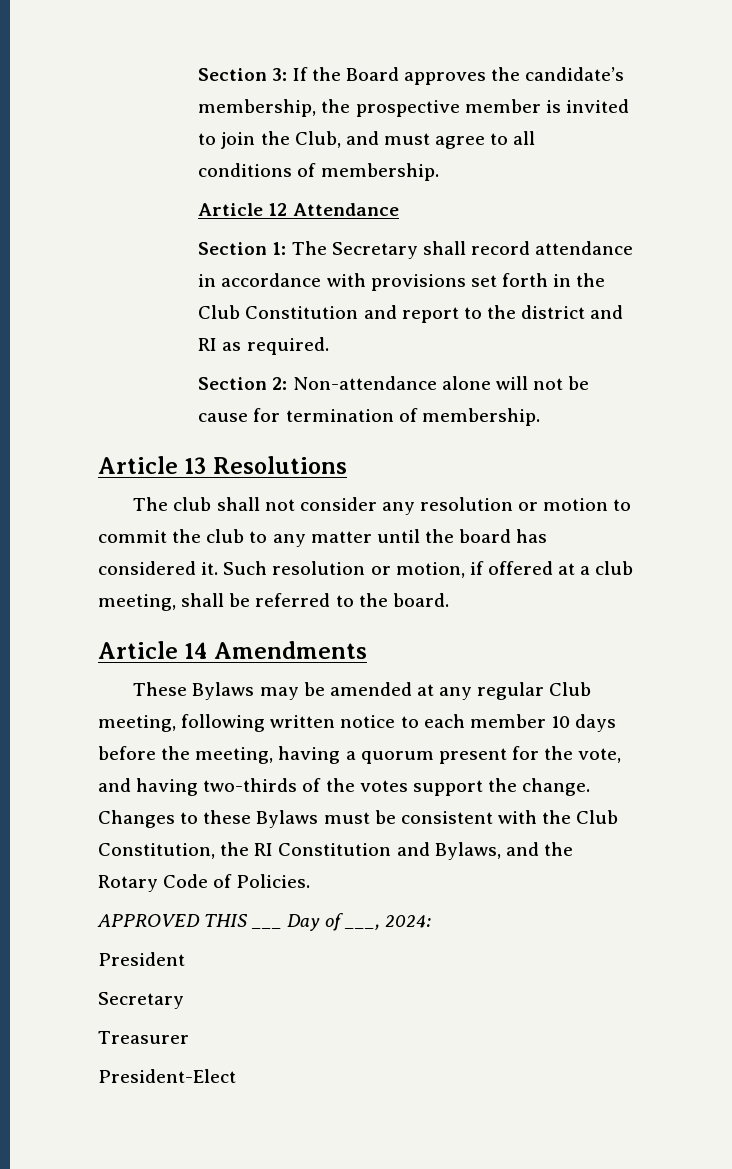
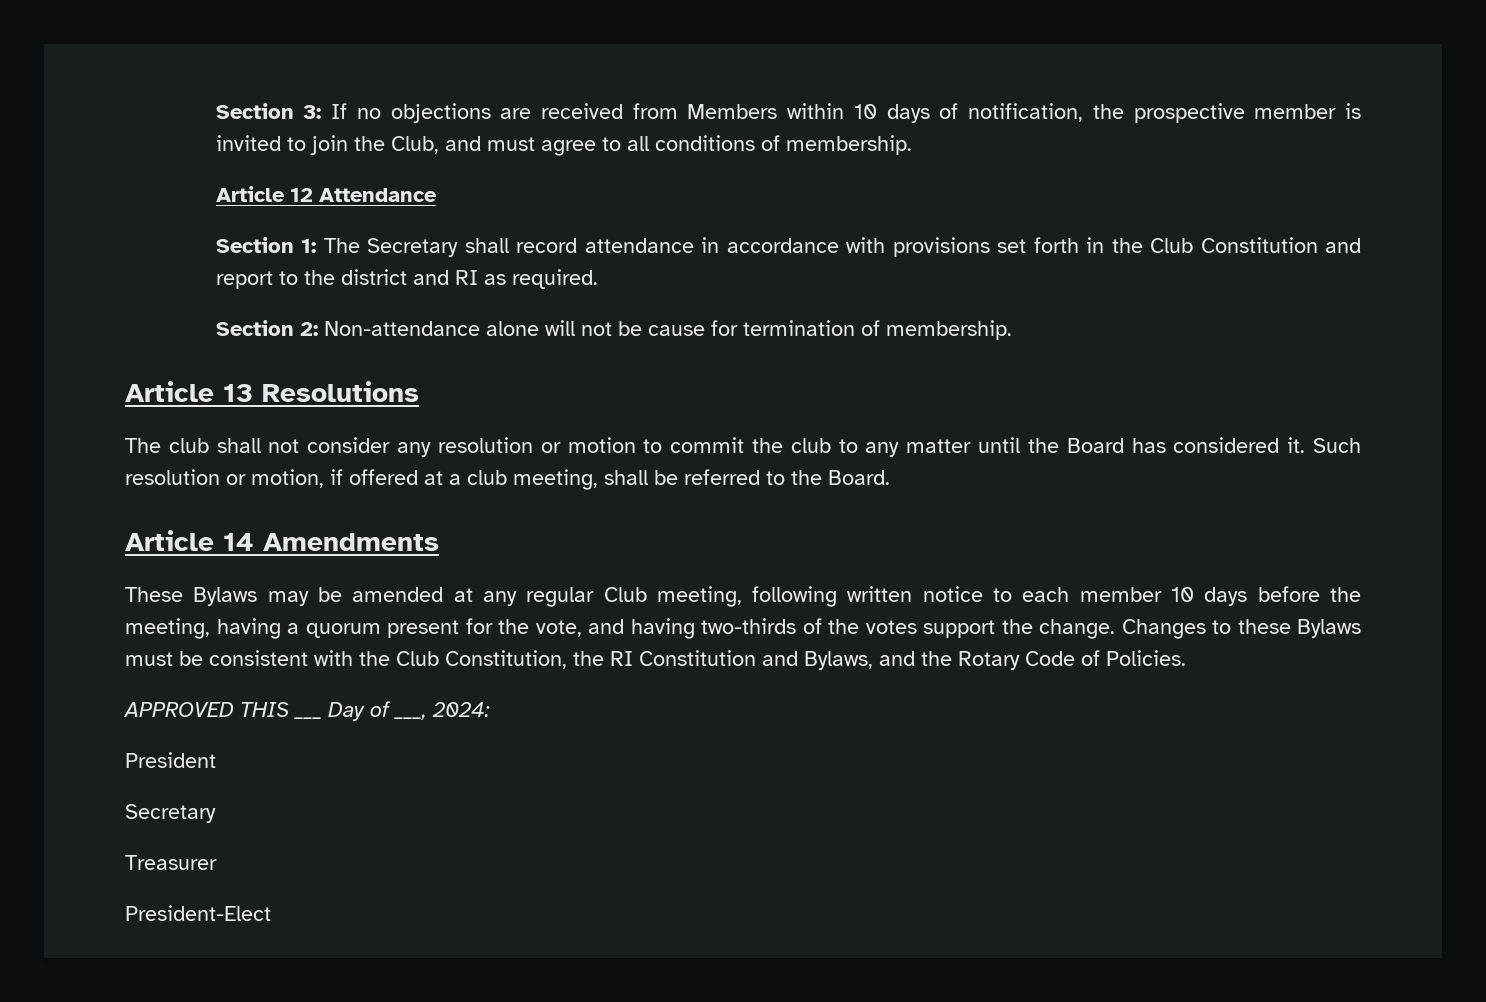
[311,67,625,85] [198,99,317,117] the Board approves the candidate’s membership, -> [356,103,1084,123] no objections are received from Members within 10 days of notification,
[459,529,512,543] board -> [1066,438,1124,453] Board
[392,593,449,607] board. -> [828,470,890,485] Board.

